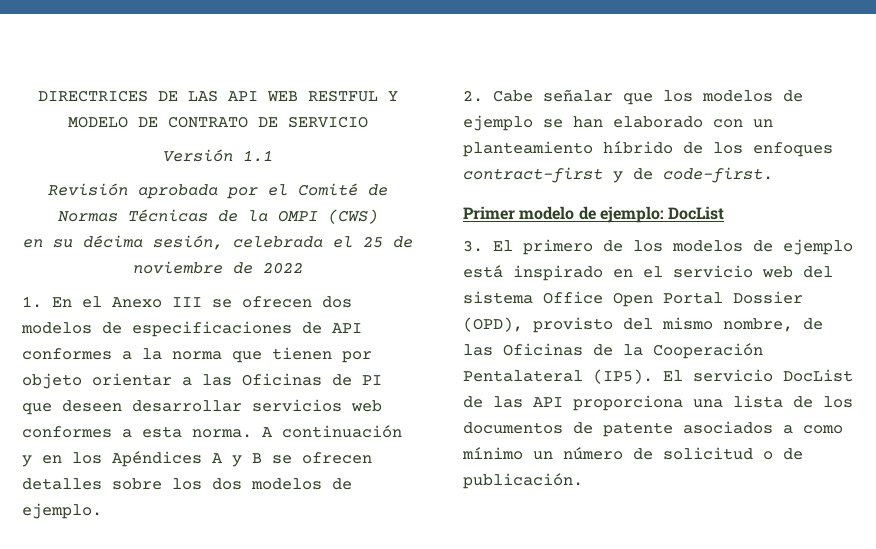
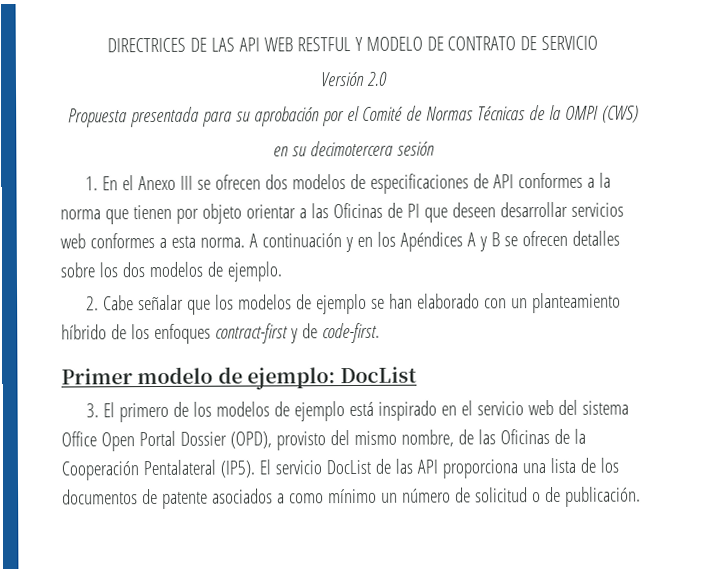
[242,150,273,162] [47,183,218,199] 1.1 // Revisión aprobada -> [365,71,387,86] [68,106,321,128] 2.0 // Propuesta presentada para su aprobación
[82,235,413,250] [132,261,303,274] décima sesión, celebrada el 25 de noviembre de 2022 -> [309,140,435,157] decimotercera sesión

